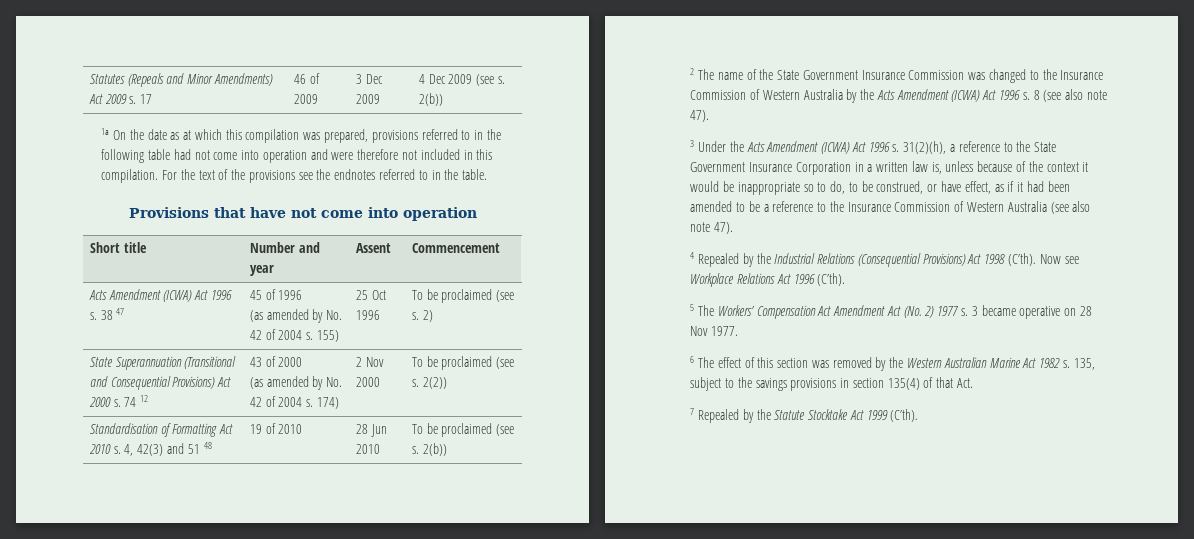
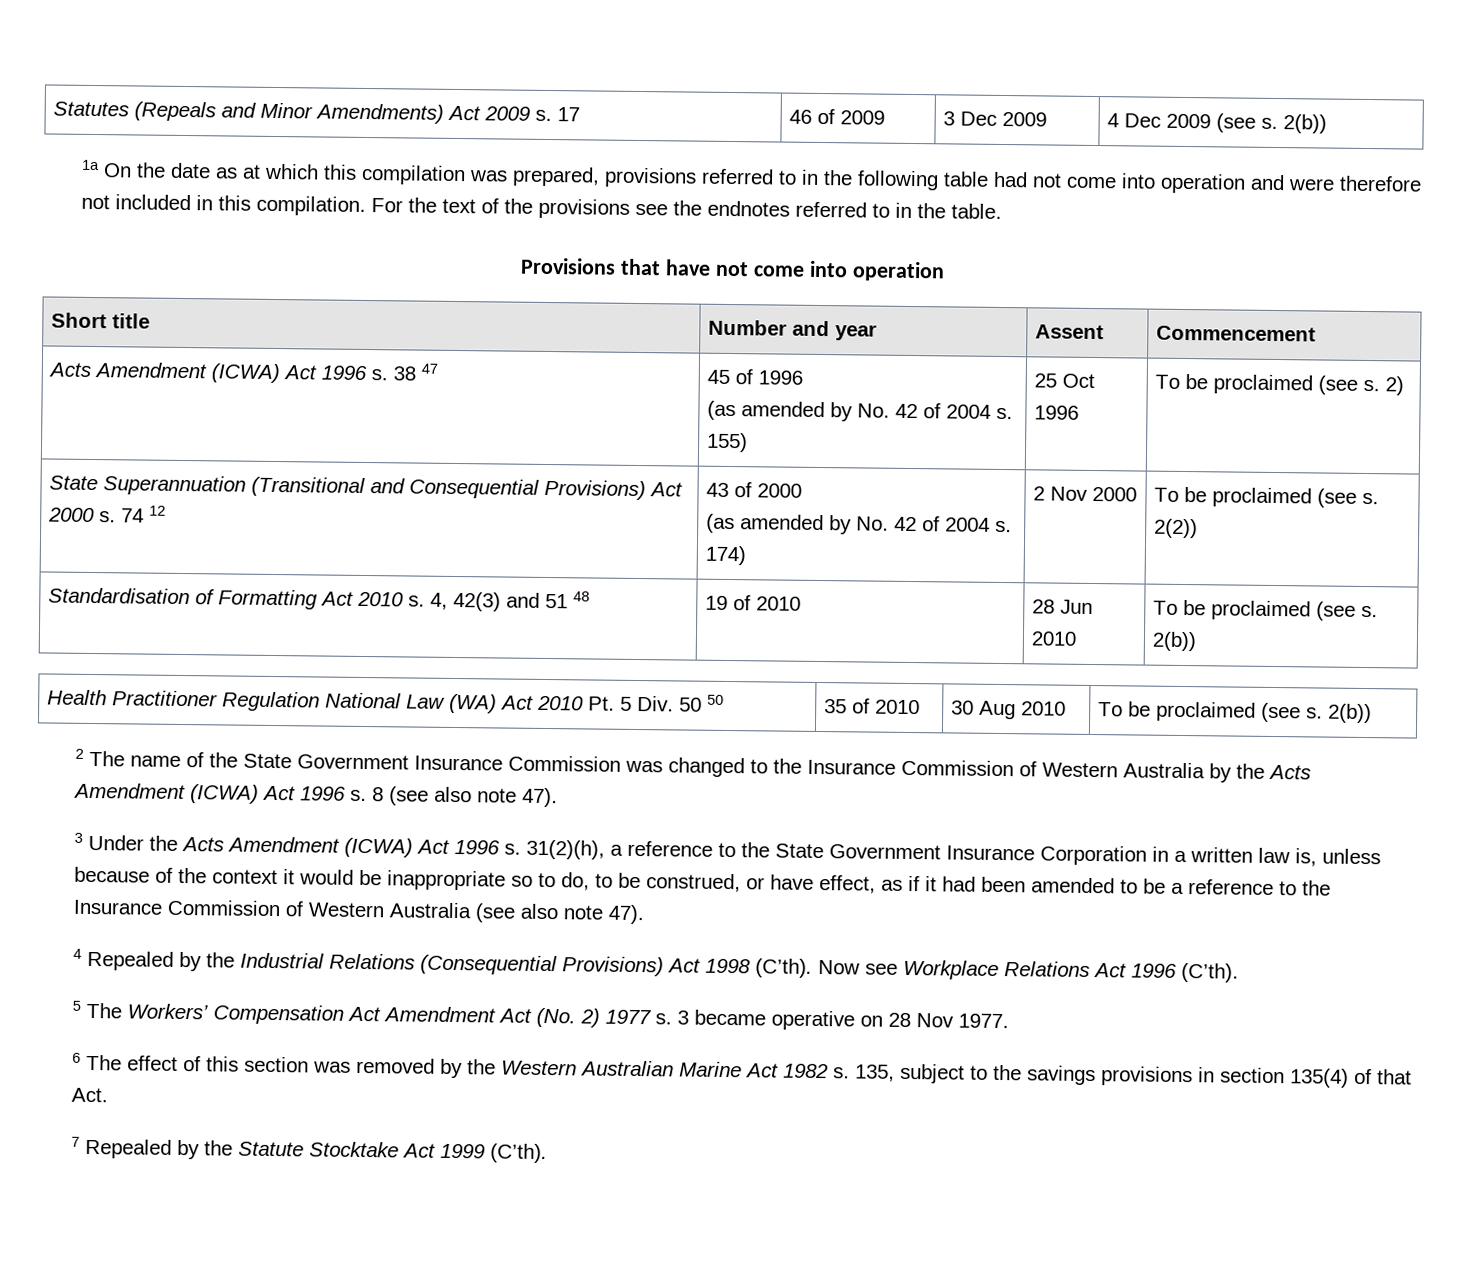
(447, 449) none -> [46,689,724,714] [823,698,920,715] [950,700,1066,720] [1097,701,1372,724] // Health Practitioner Regulation National Law (WA) Act 2010 Pt. 5 Div. 50 50 | 35 of 2010 | 30 Aug 2010 | To be proclaimed (see s. 2(b))

